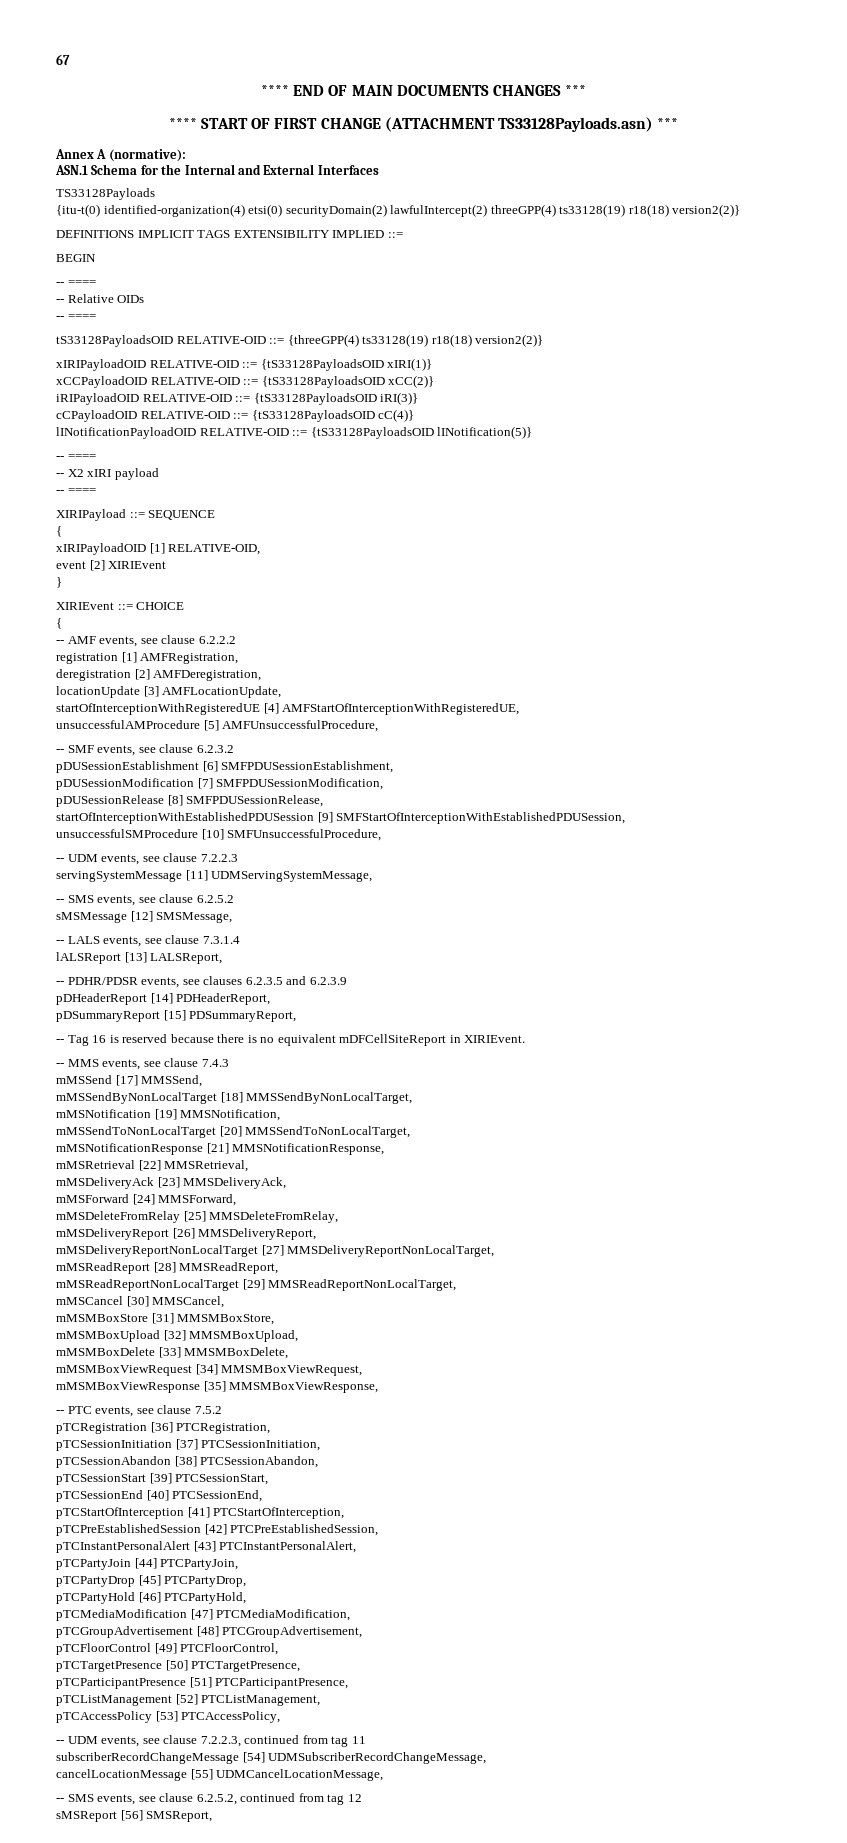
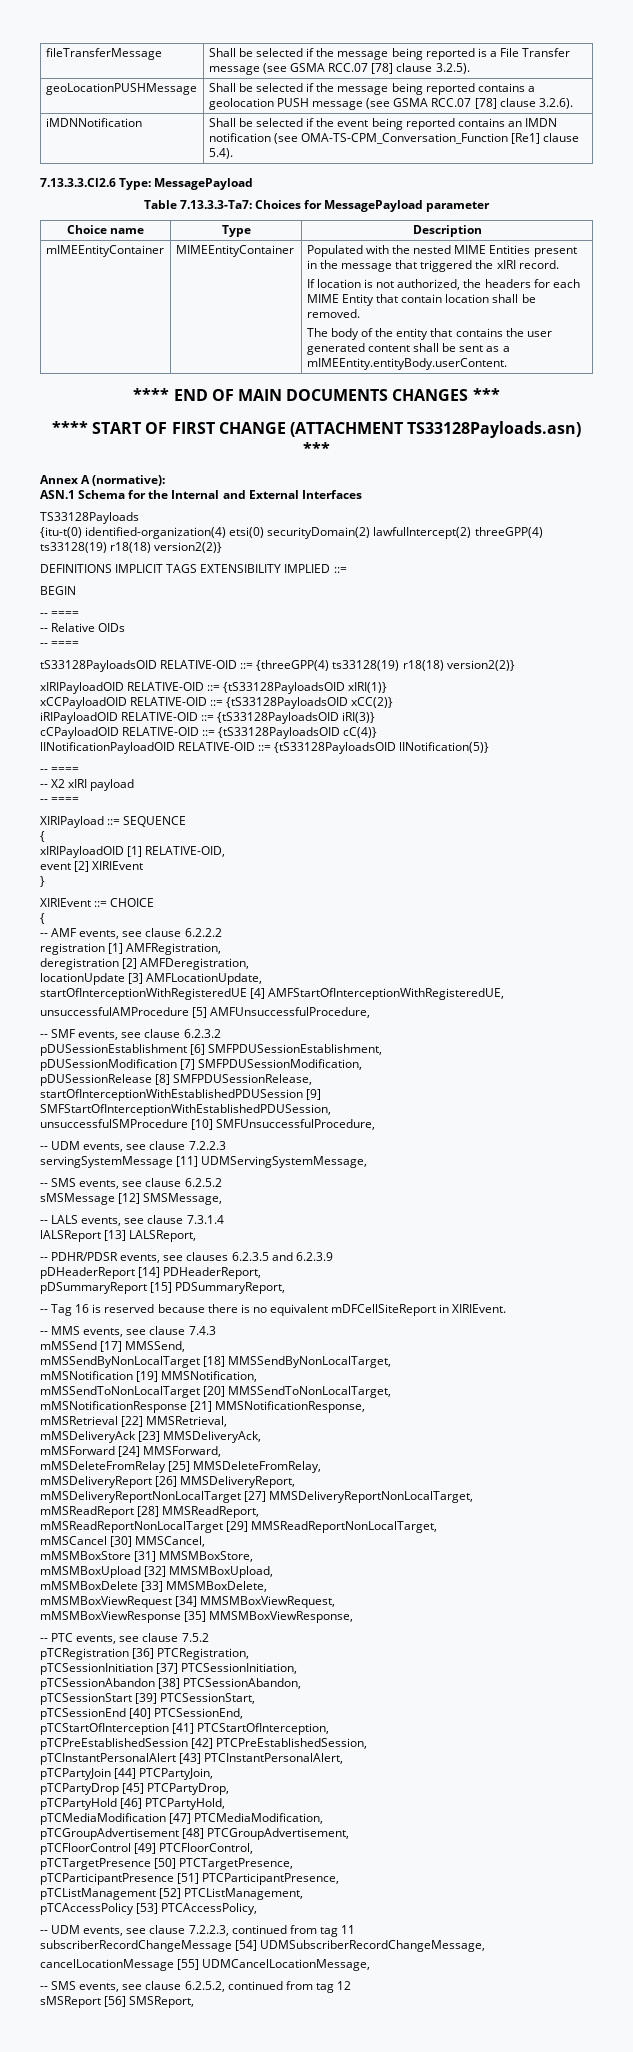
[56,54,70,65] 67 -> [45,48,162,60] [208,48,571,60] [208,63,470,75] [45,83,197,95] [208,83,535,95] [208,98,573,110] [45,118,142,127] [208,118,557,130] [208,133,580,144] [208,148,233,159] [40,178,254,190] [143,200,491,212] [66,225,145,234] [221,225,251,237] [412,225,482,237] [45,245,164,257] [175,245,294,257] [306,245,577,257] [306,260,559,272] [306,279,580,290] [306,294,536,306] [306,309,360,318] [306,328,552,340] [306,343,510,355] [306,358,507,370] fileTransferMessage | Shall be selected if the message being reported is a File Transfer message (see GSMA RCC.07 [78] clause 3.2.5). // geoLocationPUSHMessage | Shall be selected if the message being reported contains a geolocation PUSH message (see GSMA RCC.07 [78] clause 3.2.6). // iMDNNotification | Shall be selected if the event being reported contains an IMDN notification (see OMA-TS-CPM_Conversation_Function [Re1] clause 5.4). // 7.13.3.3.Cl2.6 Type: MessagePayload // Table 7.13.3.3-Ta7: Choices for MessagePayload parameter // Choice name | Type | Description // mIMEEntityContainer | MIMEEntityContainer | Populated with the nested MIME Entities present in the message that triggered the xIRI record. // If location is not authorized, the headers for each MIME Entity that contain location shall be removed. // The body of the entity that contains the user generated content shall be sent as a mIMEEntity.entityBody.userContent.

